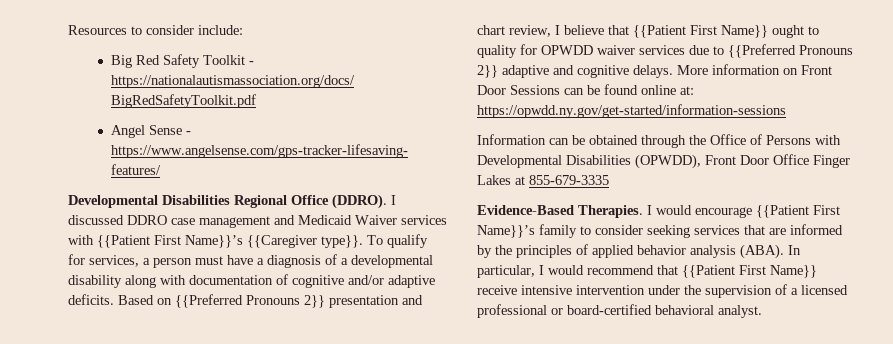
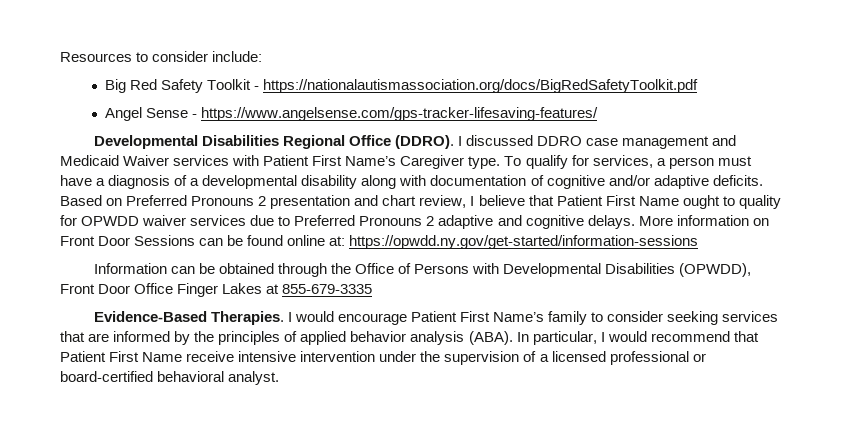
[97,235,363,248] {{Patient First Name}}’s {{Caregiver type}}. -> [263,155,501,169] Patient First Name’s Caregiver type.
[175,294,325,308] {{Preferred Pronouns 2}} -> [126,195,267,206] Preferred Pronouns 2
[633,25,768,38] {{Patient First Name}} -> [556,195,679,206] Patient First Name
[728,44,853,58] [477,65,498,78] {{Preferred Pronouns 2}} -> [294,215,435,226] Preferred Pronouns 2
[756,205,840,218] [477,225,535,238] {{Patient First Name}}’s -> [410,311,544,322] Patient First Name’s
[682,265,817,278] {{Patient First Name}} -> [60,351,183,362] Patient First Name

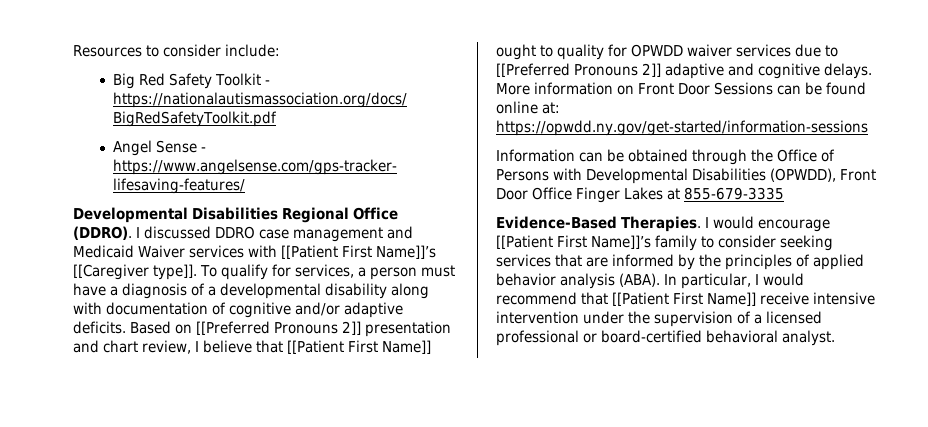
[263,155,501,169] Patient First Name’s Caregiver type. -> [281,245,437,259] [73,264,198,280] [[Patient First Name]]’s [[Caregiver type]].
[126,195,267,206] Preferred Pronouns 2 -> [196,321,362,335] [[Preferred Pronouns 2]]
[556,195,679,206] Patient First Name -> [287,340,432,354] [[Patient First Name]]
[294,215,435,226] Preferred Pronouns 2 -> [496,63,662,77] [[Preferred Pronouns 2]]
[410,311,544,322] Patient First Name’s -> [496,235,652,249] [[Patient First Name]]’s
[60,351,183,362] Patient First Name -> [612,292,757,306] [[Patient First Name]]

